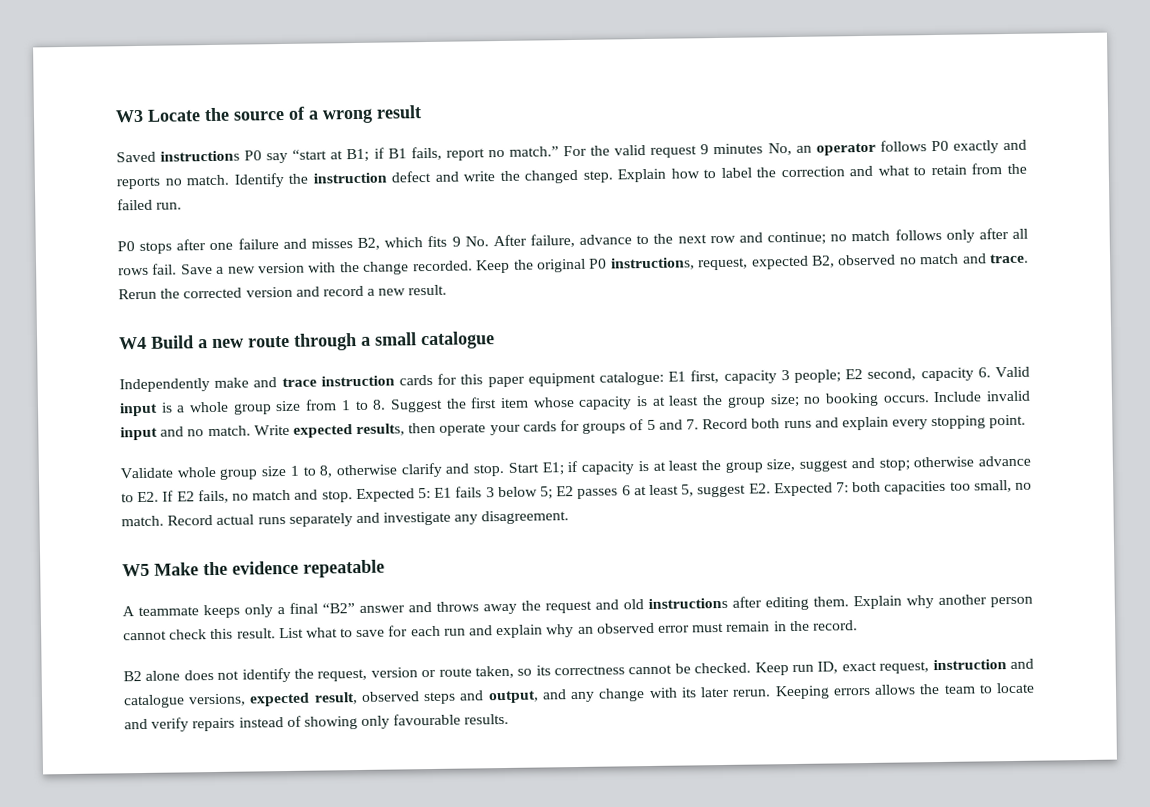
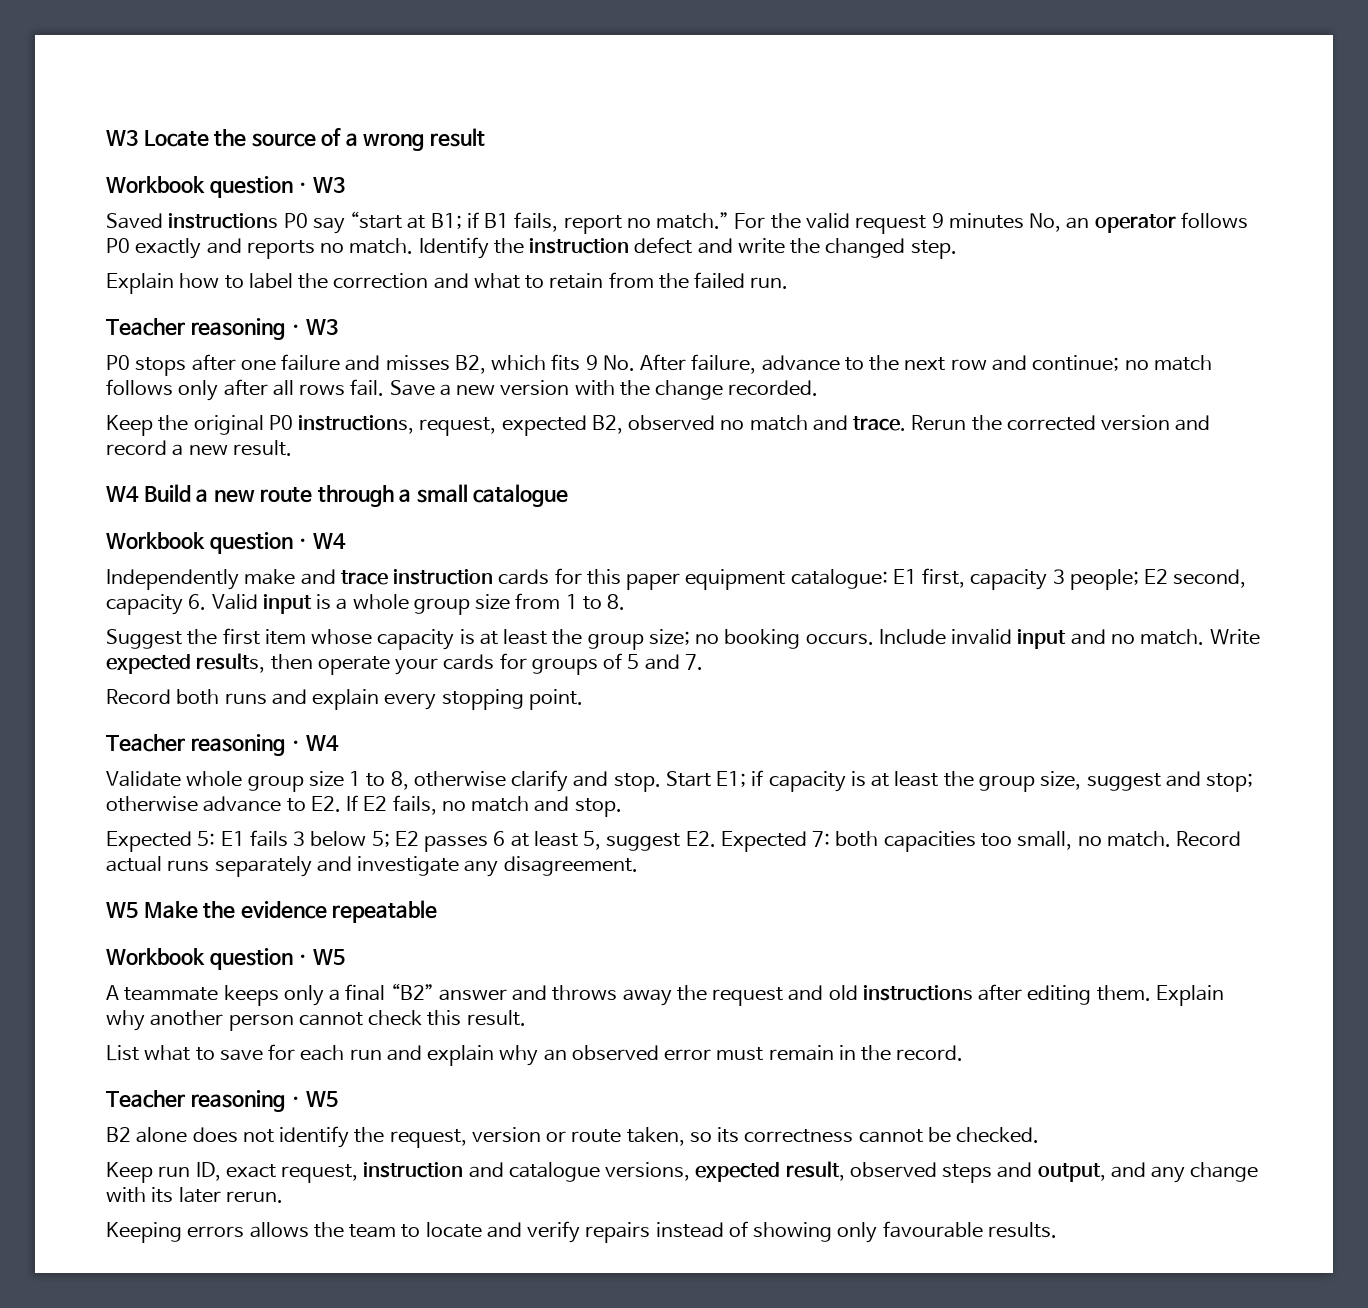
(422, 112) none -> [106,176,345,198] // Workbook question · W3
(613, 176) none -> (957, 249) //
(183, 206) none -> [106,318,338,340] // Teacher reasoning · W3
(473, 266) none -> (819, 388) //
(495, 340) none -> [106,532,346,554] // Workbook question · W4
(387, 404) none -> (626, 602) //
(699, 424) none -> (703, 662) //
(1027, 421) none -> [106,734,339,756] // Teacher reasoning · W4
(353, 496) none -> (622, 807) //
(385, 568) none -> [106,948,345,970] // Workbook question · W5
(276, 633) none -> (526, 1018) //
(858, 625) none -> [106,1090,338,1112] // Teacher reasoning · W5
(752, 668) none -> (1040, 1135) //
(772, 693) none -> (283, 1197) //

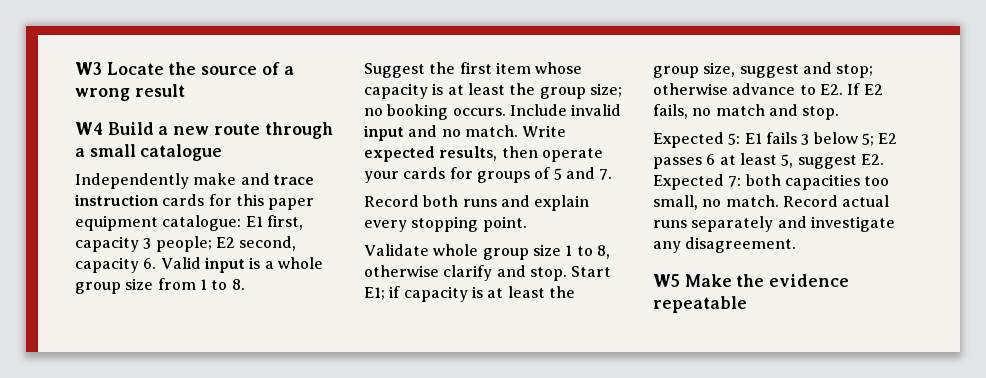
[106,176,345,198] [106,211,1248,234] [106,237,957,259] [106,272,789,294] [106,318,338,340] [106,354,1212,376] [106,379,819,401] [106,415,1211,436] [106,440,292,456] // Workbook question · W3 // Saved instructions P0 say “start at B1; if B1 fails, report no match.” For the valid request 9 minutes No, an operator follows P0 exactly and reports no match. Identify the instruction defect and write the changed step. // Explain how to label the correction and what to retain from the failed run. // Teacher reasoning · W3 // P0 stops after one failure and misses B2, which fits 9 No. After failure, advance to the next row and continue; no match follows only after all rows fail. Save a new version with the change recorded. // Keep the original P0 instructions, request, expected B2, observed no match and trace. Rerun the corrected version and record a new result. -> (185, 90) none
[106,532,346,554] // Workbook question · W4 -> (223, 152) none
[106,734,339,756] // Teacher reasoning · W4 -> (527, 224) none
[106,948,345,970] [106,983,1224,1006] [106,1010,526,1031] [106,1044,964,1066] [106,1090,338,1112] [106,1126,1040,1148] [106,1161,1259,1183] [106,1187,283,1203] [106,1221,1057,1243] // Workbook question · W5 // A teammate keeps only a final “B2” answer and throws away the request and old instructions after editing them. Explain why another person cannot check this result. // List what to save for each run and explain why an observed error must remain in the record. // Teacher reasoning · W5 // B2 alone does not identify the request, version or route taken, so its correctness cannot be checked. // Keep run ID, exact request, instruction and catalogue versions, expected result, observed steps and output, and any change with its later rerun. // Keeping errors allows the team to locate and verify repairs instead of showing only favourable results. -> (747, 304) none

